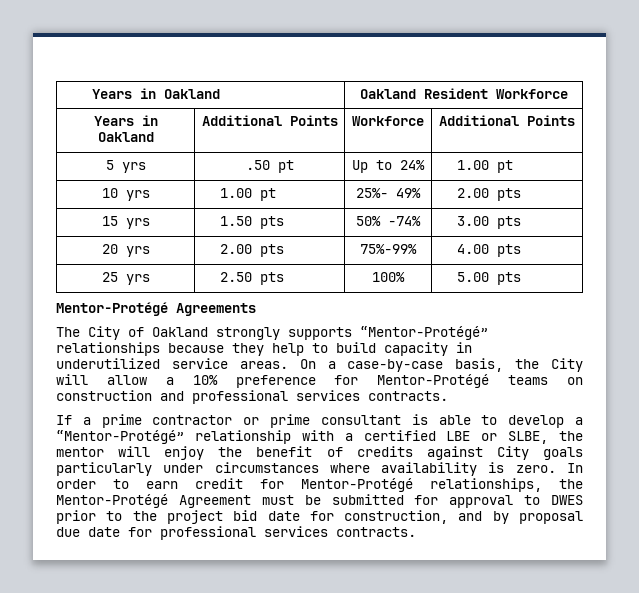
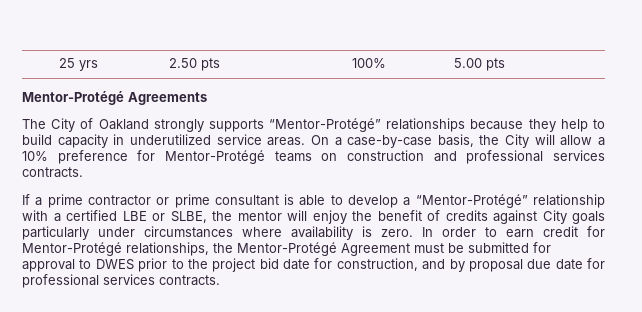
[92,88,221,99] [359,88,568,99] [93,115,158,126] [97,132,154,142] [201,115,338,126] [352,116,424,126] [439,115,575,126] [105,160,146,173] [245,160,294,173] [352,160,425,173] [457,160,514,173] [101,188,150,201] [220,188,277,201] [356,188,421,198] [457,188,522,201] [101,216,150,229] [220,216,285,229] [356,216,421,226] [457,216,522,229] [101,244,150,257] [220,244,285,257] [360,244,417,254] [457,244,522,257] Years in Oakland | Oakland Resident Workforce // Years in Oakland | Additional Points | Workforce | Additional Points // 5 yrs | .50 pt | Up to 24% | 1.00 pt // 10 yrs | 1.00 pt | 25%- 49% | 2.00 pts // 15 yrs | 1.50 pts | 50% -74% | 3.00 pts // 20 yrs | 2.00 pts | 75%-99% | 4.00 pts // -> (59, 63) none

